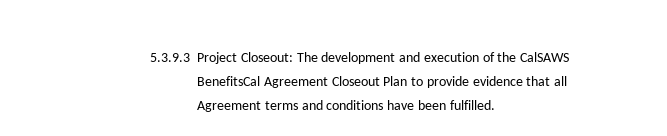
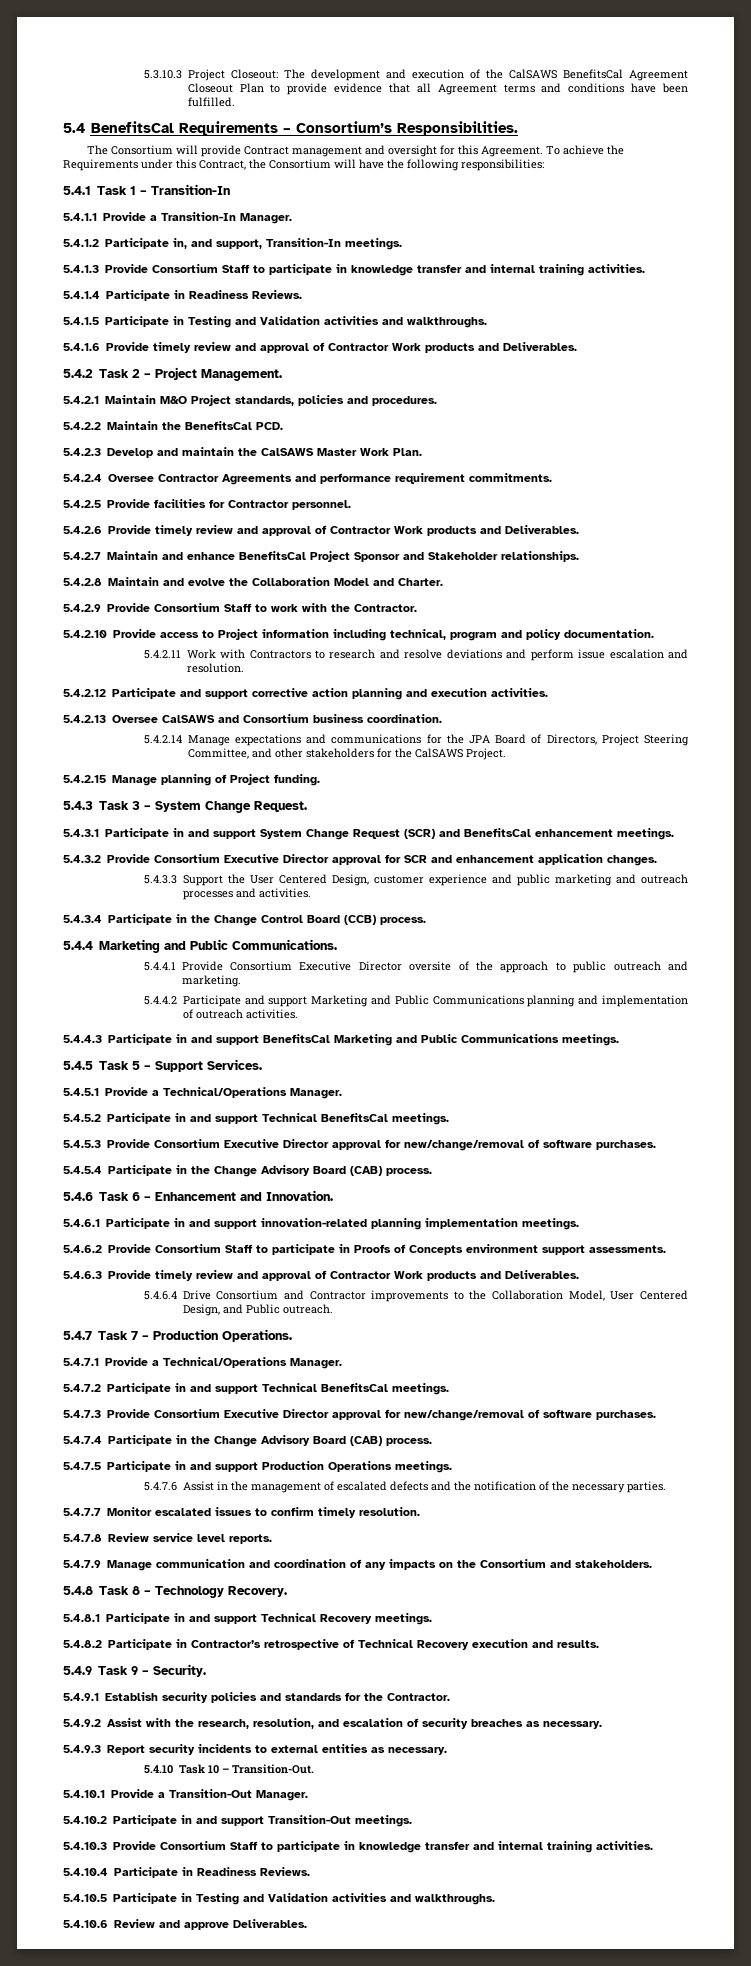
[150,53,191,62] 5.3.9.3 -> [144,70,183,79] 5.3.10.3
(495, 105) none -> [63,121,518,136] [87,145,625,157] [63,159,544,171] [63,184,230,195] [63,212,292,224] [63,238,402,250] [63,264,645,276] [63,290,302,301] [63,316,487,328] [63,342,577,353] [63,367,282,381] [63,395,437,406] [63,421,283,430] [63,447,422,458] [63,473,552,485] [63,499,351,510] [63,525,579,536] [63,551,579,562] [63,577,443,586] [63,603,417,612] [63,629,654,641] [144,649,688,661] [186,663,244,673] [63,688,548,700] [63,714,442,723] [144,734,689,746] [187,748,506,760] [63,774,320,786] [63,801,307,813] [63,828,674,840] [63,854,657,866] [144,874,688,886] [182,888,311,900] [63,914,426,926] [63,939,337,953] [144,961,689,973] [181,975,241,987] [144,995,688,1007] [182,1009,298,1019] [63,1034,619,1046] [63,1059,262,1072] [63,1087,342,1099] [63,1113,449,1125] [63,1139,656,1151] [63,1165,432,1177] [63,1190,333,1201] [63,1218,579,1230] [63,1244,666,1255] [63,1270,579,1281] [144,1290,688,1302] [182,1304,333,1316] [63,1329,292,1342] [63,1357,342,1369] [63,1383,449,1395] [63,1409,656,1421] [63,1435,432,1447] [63,1461,452,1473] [144,1481,666,1493] [63,1507,420,1518] [63,1533,272,1544] [63,1559,652,1571] [63,1586,287,1598] [63,1613,432,1625] [63,1639,599,1650] [63,1664,206,1677] [63,1692,450,1703] [63,1718,602,1729] [63,1744,447,1755] [144,1764,314,1774] [63,1789,308,1801] [63,1815,412,1827] [63,1841,653,1853] [63,1867,310,1878] [63,1893,495,1905] [63,1919,307,1930] // 5.4 BenefitsCal Requirements – Consortium’s Responsibilities. // The Consortium will provide Contract management and oversight for this Agreement. To achieve the Requirements under this Contract, the Consortium will have the following responsibilities: // 5.4.1 Task 1 – Transition-In // 5.4.1.1 Provide a Transition-In Manager. // 5.4.1.2 Participate in, and support, Transition-In meetings. // 5.4.1.3 Provide Consortium Staff to participate in knowledge transfer and internal training activities. // 5.4.1.4 Participate in Readiness Reviews. // 5.4.1.5 Participate in Testing and Validation activities and walkthroughs. // 5.4.1.6 Provide timely review and approval of Contractor Work products and Deliverables. // 5.4.2 Task 2 – Project Management. // 5.4.2.1 Maintain M&O Project standards, policies and procedures. // 5.4.2.2 Maintain the BenefitsCal PCD. // 5.4.2.3 Develop and maintain the CalSAWS Master Work Plan. // 5.4.2.4 Oversee Contractor Agreements and performance requirement commitments. // 5.4.2.5 Provide facilities for Contractor personnel. // 5.4.2.6 Provide timely review and approval of Contractor Work products and Deliverables. // 5.4.2.7 Maintain and enhance BenefitsCal Project Sponsor and Stakeholder relationships. // 5.4.2.8 Maintain and evolve the Collaboration Model and Charter. // 5.4.2.9 Provide Consortium Staff to work with the Contractor. // 5.4.2.10 Provide access to Project information including technical, program and policy documentation. // 5.4.2.11 Work with Contractors to research and resolve deviations and perform issue escalation and resolution. // 5.4.2.12 Participate and support corrective action planning and execution activities. // 5.4.2.13 Oversee CalSAWS and Consortium business coordination. // 5.4.2.14 Manage expectations and communications for the JPA Board of Directors, Project Steering Committee, and other stakeholders for the CalSAWS Project. // 5.4.2.15 Manage planning of Project funding. // 5.4.3 Task 3 – System Change Request. // 5.4.3.1 Participate in and support System Change Request (SCR) and BenefitsCal enhancement meetings. // 5.4.3.2 Provide Consortium Executive Director approval for SCR and enhancement application changes. // 5.4.3.3 Support the User Centered Design, customer experience and public marketing and outreach processes and activities. // 5.4.3.4 Participate in the Change Control Board (CCB) process. // 5.4.4 Marketing and Public Communications. // 5.4.4.1 Provide Consortium Executive Director oversite of the approach to public outreach and marketing. // 5.4.4.2 Participate and support Marketing and Public Communications planning and implementation of outreach activities. // 5.4.4.3 Participate in and support BenefitsCal Marketing and Public Communications meetings. // 5.4.5 Task 5 – Support Services. // 5.4.5.1 Provide a Technical/Operations Manager. // 5.4.5.2 Participate in and support Technical BenefitsCal meetings. // 5.4.5.3 Provide Consortium Executive Director approval for new/change/removal of software purchases. // 5.4.5.4 Participate in the Change Advisory Board (CAB) process. // 5.4.6 Task 6 – Enhancement and Innovation. // 5.4.6.1 Participate in and support innovation-related planning implementation meetings. // 5.4.6.2 Provide Consortium Staff to participate in Proofs of Concepts environment support assessments. // 5.4.6.3 Provide timely review and approval of Contractor Work products and Deliverables. // 5.4.6.4 Drive Consortium and Contractor improvements to the Collaboration Model, User Centered Design, and Public outreach. // 5.4.7 Task 7 – Production Operations. // 5.4.7.1 Provide a Technical/Operations Manager. // 5.4.7.2 Participate in and support Technical BenefitsCal meetings. // 5.4.7.3 Provide Consortium Executive Director approval for new/change/removal of software purchases. // 5.4.7.4 Participate in the Change Advisory Board (CAB) process. // 5.4.7.5 Participate in and support Production Operations meetings. // 5.4.7.6 Assist in the management of escalated defects and the notification of the necessary parties. // 5.4.7.7 Monitor escalated issues to confirm timely resolution. // 5.4.7.8 Review service level reports. // 5.4.7.9 Manage communication and coordination of any impacts on the Consortium and stakeholders. // 5.4.8 Task 8 – Technology Recovery. // 5.4.8.1 Participate in and support Technical Recovery meetings. // 5.4.8.2 Participate in Contractor’s retrospective of Technical Recovery execution and results. // 5.4.9 Task 9 – Security. // 5.4.9.1 Establish security policies and standards for the Contractor. // 5.4.9.2 Assist with the research, resolution, and escalation of security breaches as necessary. // 5.4.9.3 Report security incidents to external entities as necessary. // 5.4.10 Task 10 – Transition-Out. // 5.4.10.1 Provide a Transition-Out Manager. // 5.4.10.2 Participate in and support Transition-Out meetings. // 5.4.10.3 Provide Consortium Staff to participate in knowledge transfer and internal training activities. // 5.4.10.4 Participate in Readiness Reviews. // 5.4.10.5 Participate in Testing and Validation activities and walkthroughs. // 5.4.10.6 Review and approve Deliverables.

